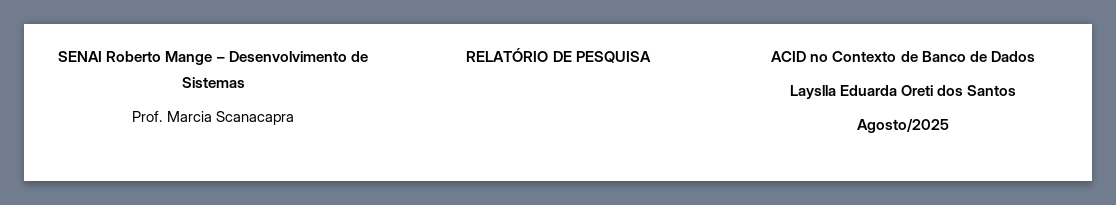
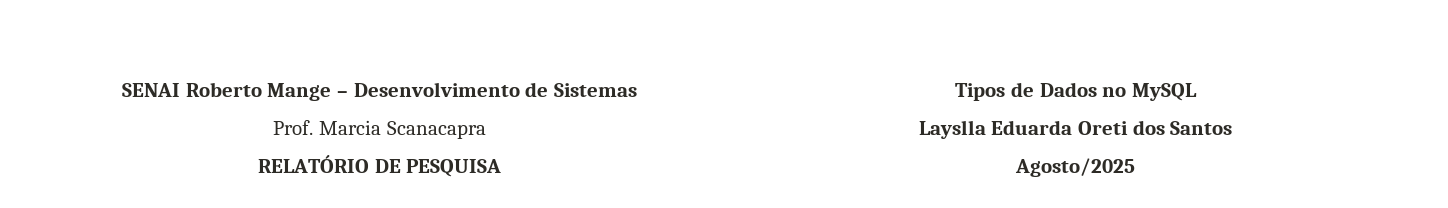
[771,51,966,62] ACID no Contexto de Banco -> [955,83,1006,101] Tipos
(1035, 56) none -> [1102,83,1197,101] no MySQL

